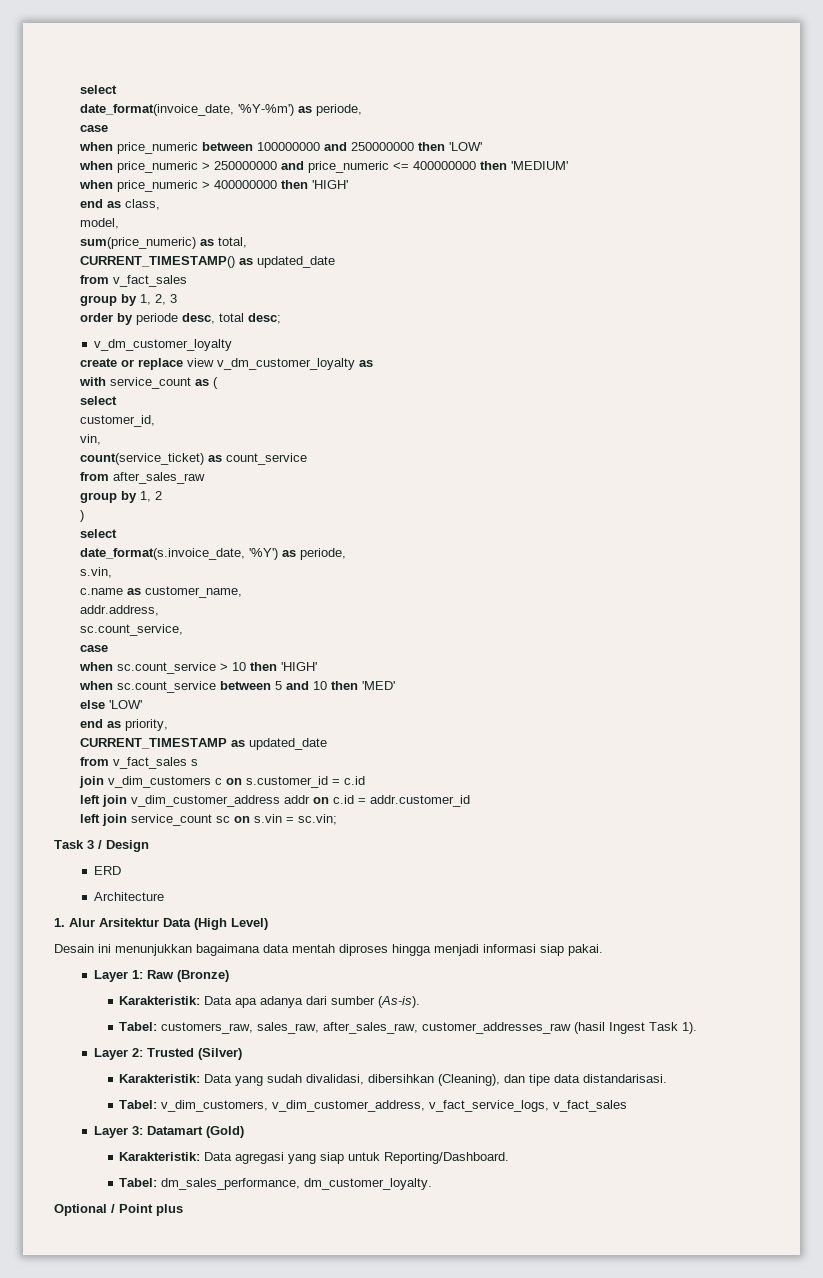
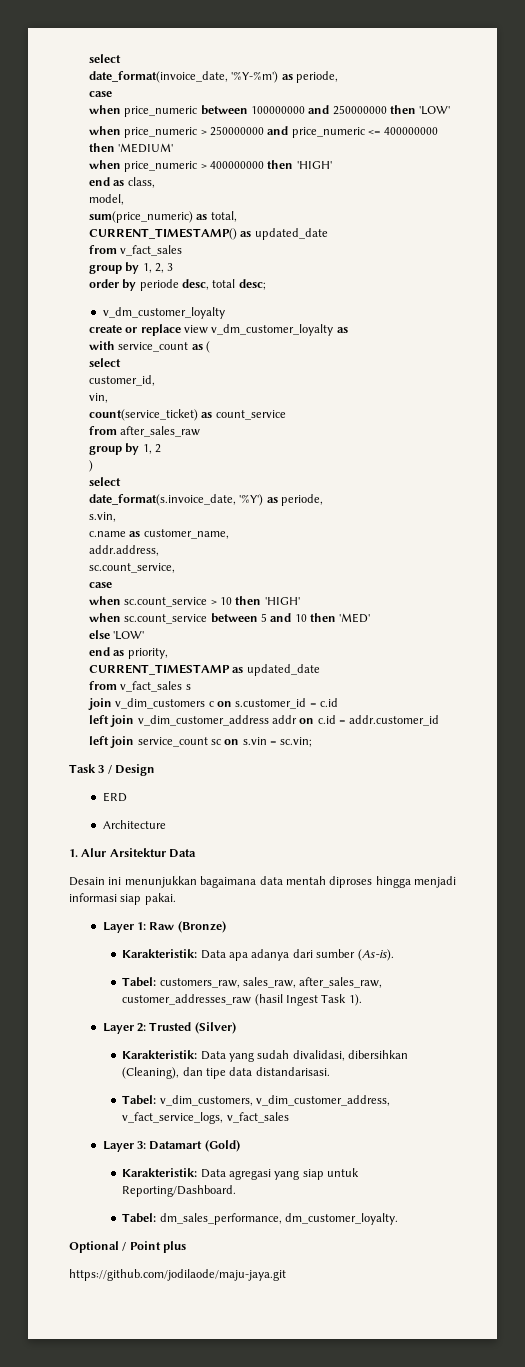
[194,918,268,930] (High Level) -> (197, 853) none
(183, 1210) none -> [69,1269,286,1281] // https://github.com/jodilaode/maju-jaya.git

